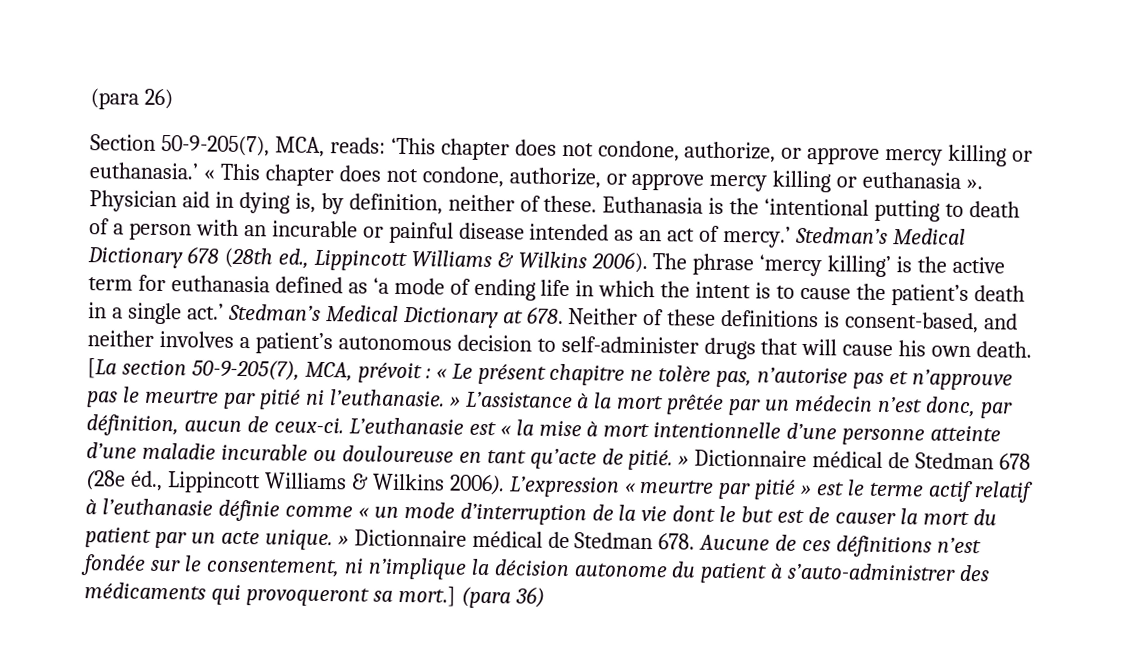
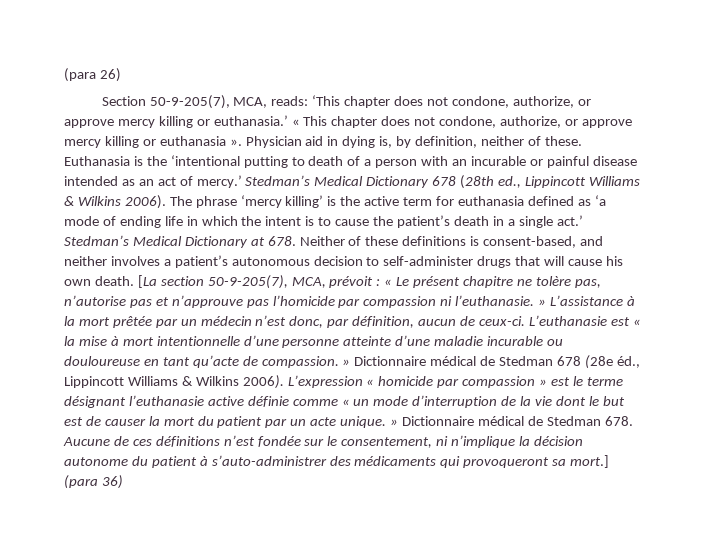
[122,386,301,410] le meurtre par pitié -> [272,295,437,308] l’homicide par compassion
[628,449,674,471] pitié. -> [261,356,339,368] compassion.
[639,479,797,500] meurtre par pitié -> [378,376,536,388] homicide par compassion
[928,480,1033,503] [85,498,213,516] actif relatif à l’euthanasie -> [64,395,244,408] désignant l’euthanasie active

